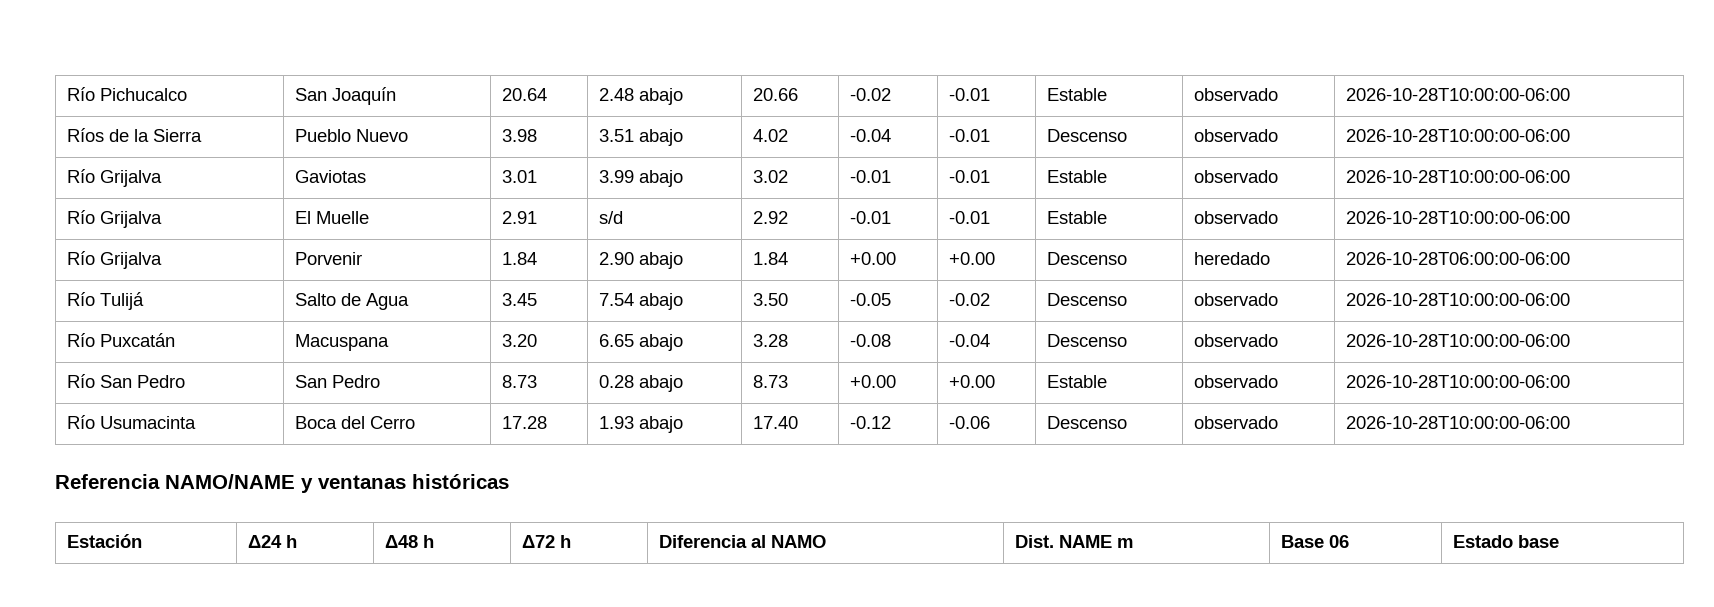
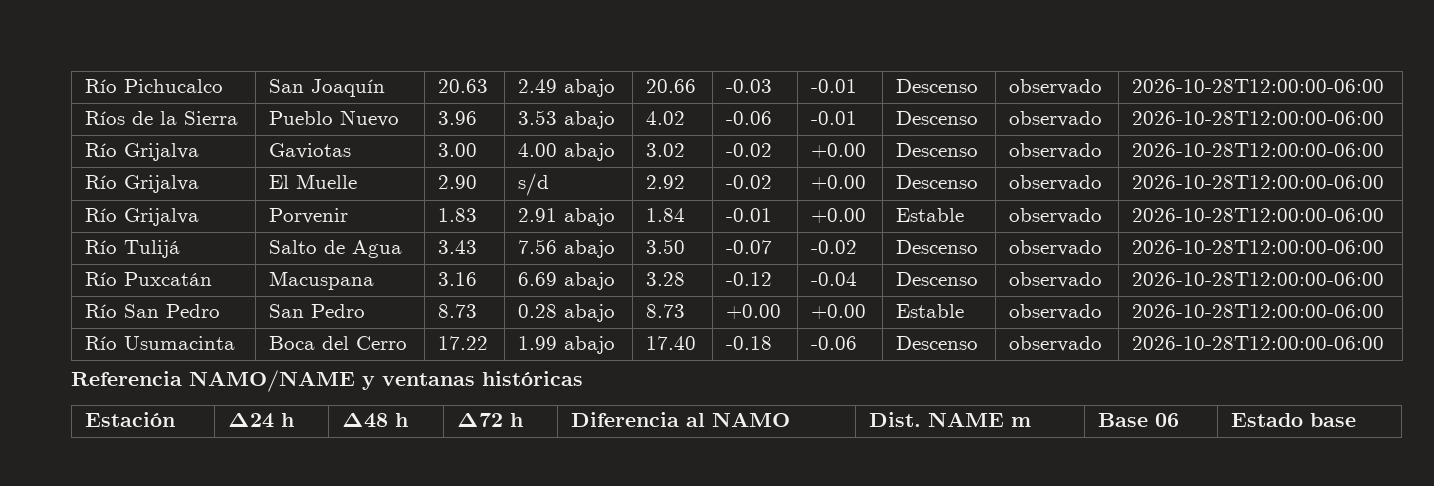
[501,88,547,101] [598,88,634,101] 20.64 | 2.48 -> [438,79,489,93] [518,79,558,93] 20.63 | 2.49
[849,88,891,101] [948,88,990,101] [1046,88,1107,101] [1193,88,1278,101] [1345,88,1570,101] -0.02 | -0.01 | Estable | observado | 2026-10-28T10:00:00-06:00 -> [726,79,773,93] [811,79,858,93] [896,79,979,93] [1009,79,1103,95] [1132,79,1385,93] -0.03 | -0.01 | Descenso | observado | 2026-10-28T12:00:00-06:00
[501,129,537,142] [598,129,634,142] 3.98 | 3.51 -> [438,111,478,125] [518,110,558,125] 3.96 | 3.53
[849,129,891,142] [948,129,990,142] [1046,129,1127,142] [1193,129,1278,142] [1345,129,1570,142] -0.04 | -0.01 | Descenso | observado | 2026-10-28T10:00:00-06:00 -> [726,111,773,125] [811,111,858,125] [896,111,979,125] [1009,111,1103,127] [1132,111,1385,125] -0.06 | -0.01 | Descenso | observado | 2026-10-28T12:00:00-06:00
[501,170,537,183] [598,170,634,183] 3.01 | 3.99 -> [438,143,478,157] [518,143,558,157] 3.00 | 4.00
[849,170,891,183] [948,170,990,183] [1046,170,1107,183] [1193,170,1278,183] [1345,170,1570,183] -0.01 | -0.01 | Estable | observado | 2026-10-28T10:00:00-06:00 -> [726,143,773,157] [811,143,867,158] [896,143,979,157] [1009,143,1103,159] [1132,143,1385,157] -0.02 | +0.00 | Descenso | observado | 2026-10-28T12:00:00-06:00
[501,211,537,224] 2.91 -> [438,175,478,189] 2.90
[849,211,891,224] [948,211,990,224] [1046,211,1107,224] [1193,211,1278,224] [1345,211,1570,224] -0.01 | -0.01 | Estable | observado | 2026-10-28T10:00:00-06:00 -> [726,175,773,189] [811,175,867,190] [896,175,979,189] [1009,175,1103,191] [1132,175,1385,189] -0.02 | +0.00 | Descenso | observado | 2026-10-28T12:00:00-06:00
[501,252,537,265] [598,252,634,265] 1.84 | 2.90 -> [438,208,478,222] [518,208,558,222] 1.83 | 2.91
[849,252,896,265] [948,252,995,265] [1046,252,1127,265] [1193,252,1270,265] [1345,252,1570,265] +0.00 | +0.00 | Descenso | heredado | 2026-10-28T06:00:00-06:00 -> [726,208,773,222] [811,208,867,223] [896,208,965,222] [1009,208,1103,224] [1132,208,1385,222] -0.01 | +0.00 | Estable | observado | 2026-10-28T12:00:00-06:00
[501,293,537,306] [598,293,634,306] 3.45 | 7.54 -> [438,240,478,254] [518,239,558,254] 3.43 | 7.56
[849,293,891,306] -0.05 -> [726,240,773,254] -0.07
[1345,293,1570,306] 2026-10-28T10:00:00-06:00 -> [1132,240,1385,254] 2026-10-28T12:00:00-06:00
[501,334,537,347] [598,334,634,347] 3.20 | 6.65 -> [438,272,478,286] [518,272,558,286] 3.16 | 6.69
[849,334,891,347] -0.08 -> [726,272,773,286] -0.12
[1345,334,1570,347] 2026-10-28T10:00:00-06:00 -> [1132,272,1385,286] 2026-10-28T12:00:00-06:00
[1345,375,1570,388] 2026-10-28T10:00:00-06:00 -> [1132,304,1385,318] 2026-10-28T12:00:00-06:00
[501,416,547,429] [598,416,634,429] 17.28 | 1.93 -> [438,336,489,350] [518,336,558,350] 17.22 | 1.99
[849,416,891,429] -0.12 -> [726,336,773,350] -0.18
[1345,416,1570,429] 2026-10-28T10:00:00-06:00 -> [1132,336,1385,350] 2026-10-28T12:00:00-06:00

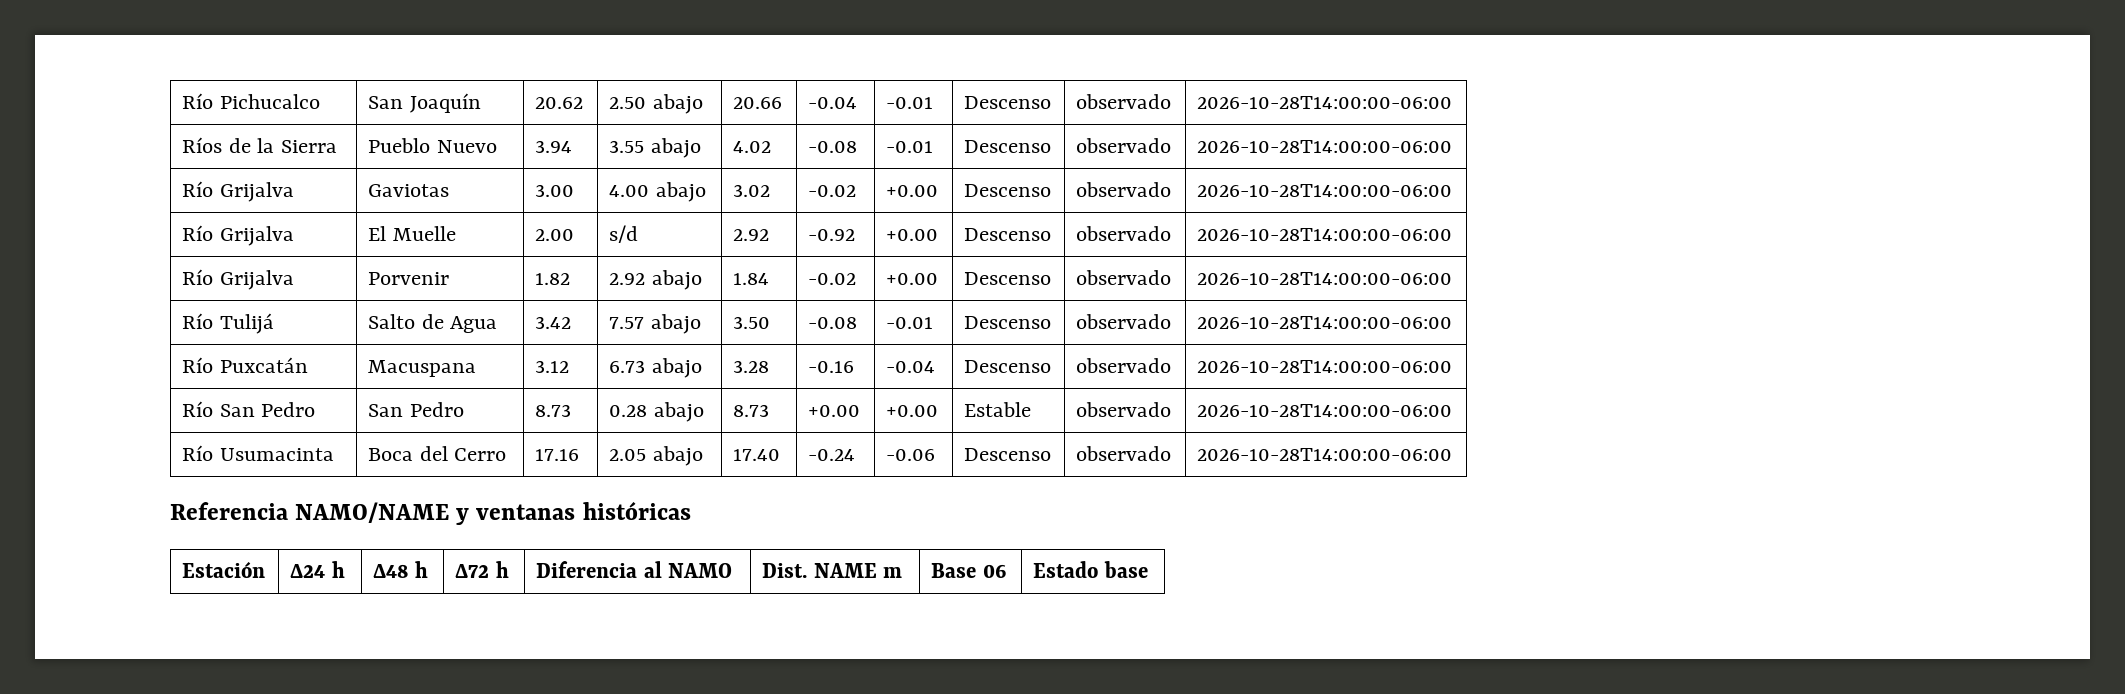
[438,79,489,93] [518,79,558,93] 20.63 | 2.49 -> [535,97,584,109] [609,97,647,109] 20.62 | 2.50
[726,79,773,93] [811,79,858,93] [896,79,979,93] [1009,79,1103,95] [1132,79,1385,93] -0.03 | -0.01 | Descenso | observado | 2026-10-28T12:00:00-06:00 -> [808,97,858,109] [886,97,934,109] [964,96,1052,109] [1076,94,1172,109] [1197,96,1453,109] -0.04 | -0.01 | Descenso | observado | 2026-10-28T14:00:00-06:00
[438,111,478,125] [518,110,558,125] 3.96 | 3.53 -> [535,140,573,153] [609,140,645,153] 3.94 | 3.55
[726,111,773,125] [811,111,858,125] [896,111,979,125] [1009,111,1103,127] [1132,111,1385,125] -0.06 | -0.01 | Descenso | observado | 2026-10-28T12:00:00-06:00 -> [808,141,858,153] [886,141,934,153] [964,140,1052,153] [1076,138,1172,153] [1197,140,1453,153] -0.08 | -0.01 | Descenso | observado | 2026-10-28T14:00:00-06:00
[1132,143,1385,157] 2026-10-28T12:00:00-06:00 -> [1197,184,1453,197] 2026-10-28T14:00:00-06:00
[438,175,478,189] 2.90 -> [535,229,575,241] 2.00
[726,175,773,189] [811,175,867,190] [896,175,979,189] [1009,175,1103,191] [1132,175,1385,189] [85,208,200,226] [269,208,349,224] [438,208,478,222] [518,208,616,226] [646,208,686,222] [726,208,773,222] [811,208,867,223] [896,208,965,222] [1009,208,1103,224] [1132,208,1385,222] -0.02 | +0.00 | Descenso | observado | 2026-10-28T12:00:00-06:00 // Río Grijalva | Porvenir | 1.83 | 2.91 abajo | 1.84 | -0.01 | +0.00 | Estable | observado | 2026-10-28T12:00:00-06:00 -> [808,229,856,241] [886,229,939,241] [964,228,1052,241] [1076,226,1172,241] [1197,228,1453,241] [182,269,294,290] [368,272,450,285] [535,273,571,285] [609,270,702,290] [733,273,770,285] [808,273,857,285] [886,273,939,285] [964,272,1052,285] [1076,270,1172,285] [1197,272,1453,285] -0.92 | +0.00 | Descenso | observado | 2026-10-28T14:00:00-06:00 // Río Grijalva | Porvenir | 1.82 | 2.92 abajo | 1.84 | -0.02 | +0.00 | Descenso | observado | 2026-10-28T14:00:00-06:00
[438,240,478,254] [518,239,558,254] 3.43 | 7.56 -> [535,316,572,329] [609,317,645,329] 3.42 | 7.57
[726,240,773,254] [811,240,858,254] [896,240,979,254] [1009,240,1103,256] [1132,240,1385,254] -0.07 | -0.02 | Descenso | observado | 2026-10-28T12:00:00-06:00 -> [808,317,858,329] [886,317,934,329] [964,316,1052,329] [1076,314,1172,329] [1197,316,1453,329] -0.08 | -0.01 | Descenso | observado | 2026-10-28T14:00:00-06:00
[438,272,478,286] [518,272,558,286] 3.16 | 6.69 -> [535,360,570,373] [609,360,646,373] 3.12 | 6.73
[726,272,773,286] -0.12 -> [808,361,855,373] -0.16
[1132,272,1385,286] 2026-10-28T12:00:00-06:00 -> [1197,360,1453,373] 2026-10-28T14:00:00-06:00
[1132,304,1385,318] 2026-10-28T12:00:00-06:00 -> [1197,404,1453,417] 2026-10-28T14:00:00-06:00
[438,336,489,350] [518,336,558,350] 17.22 | 1.99 -> [535,449,580,461] [609,449,647,461] 17.16 | 2.05
[726,336,773,350] -0.18 -> [808,449,856,461] -0.24
[1132,336,1385,350] 2026-10-28T12:00:00-06:00 -> [1197,448,1453,461] 2026-10-28T14:00:00-06:00

